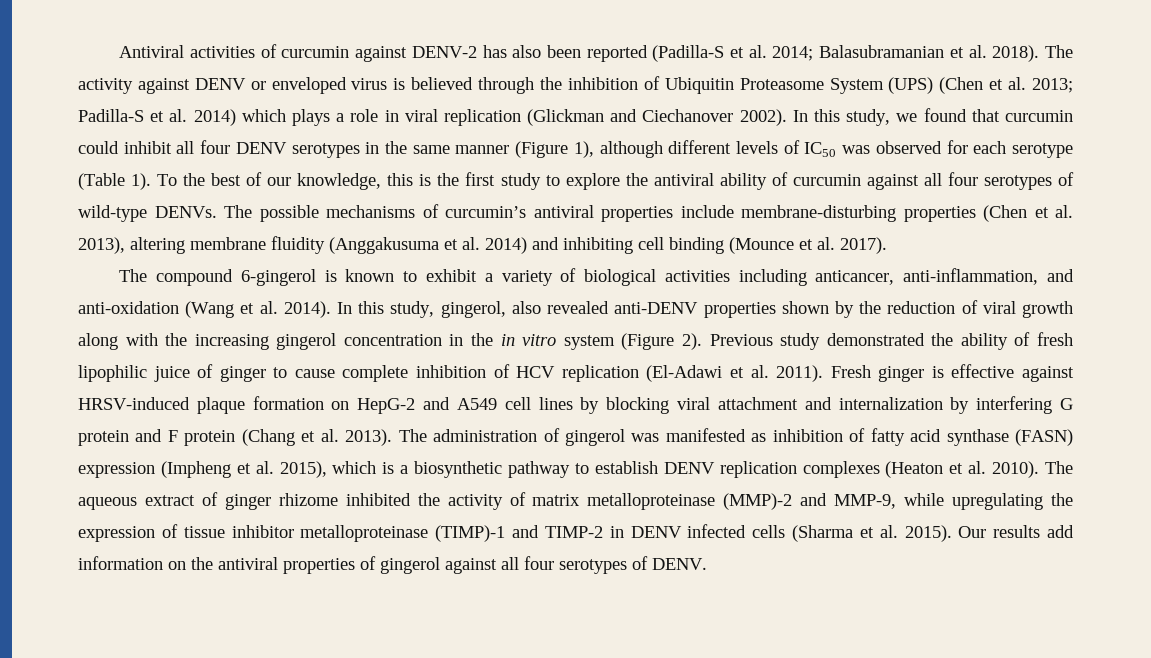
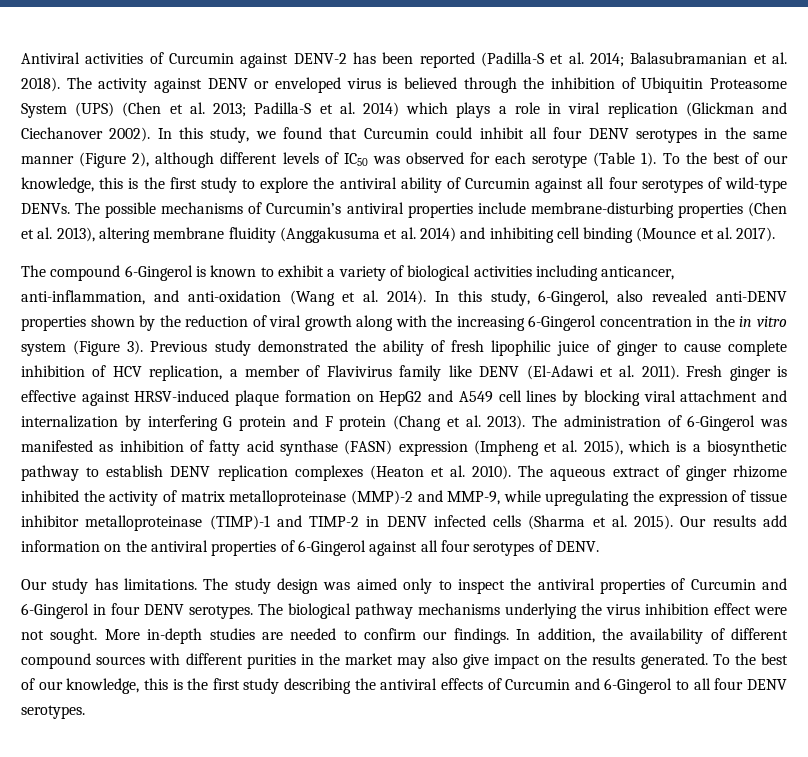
[281,46,350,58] curcumin -> [169,53,235,64] Curcumin
[512,45,542,58] also -> (376, 58) none
[1004,110,1073,122] curcumin -> [363,128,429,139] Curcumin
[573,141,594,158] 1), -> [132,152,150,167] 2),
[792,174,861,186] curcumin -> [465,178,530,189] Curcumin
[445,206,526,218] curcumin’s -> [266,203,342,214] Curcumin’s
[240,269,316,286] 6-gingerol -> [124,265,193,281] 6-Gingerol
[440,301,506,318] gingerol, -> [538,290,609,306] 6-Gingerol,
[276,333,337,350] gingerol -> [528,315,597,331] 6-Gingerol
[681,333,702,350] 2). -> [127,340,144,355] 3).
[561,365,639,382] replication -> [149,365,520,381] replication, a member of Flavivirus family like DENV
[357,398,416,414] HepG-2 -> [379,391,423,406] HepG2
[564,429,625,446] gingerol -> [687,415,756,431] 6-Gingerol
[380,557,440,574] gingerol -> [297,540,366,556] 6-Gingerol
(707, 564) none -> [21,578,788,594] [21,603,787,619] [21,628,788,644] [21,653,788,669] [21,678,788,694] [21,705,85,719] // Our study has limitations. The study design was aimed only to inspect the antiviral properties of Curcumin and 6-Gingerol in four DENV serotypes. The biological pathway mechanisms underlying the virus inhibition effect were not sought. More in-depth studies are needed to confirm our findings. In addition, the availability of different compound sources with different purities in the market may also give impact on the results generated. To the best of our knowledge, this is the first study describing the antiviral effects of Curcumin and 6-Gingerol to all four DENV serotypes.

